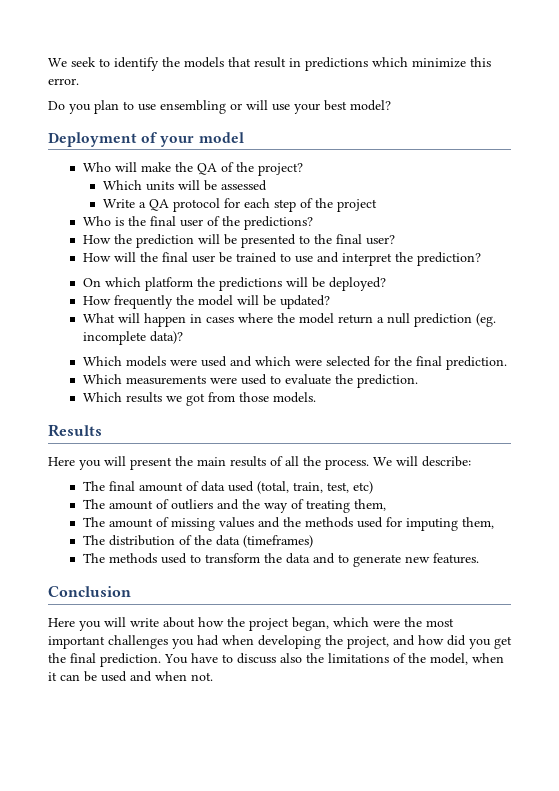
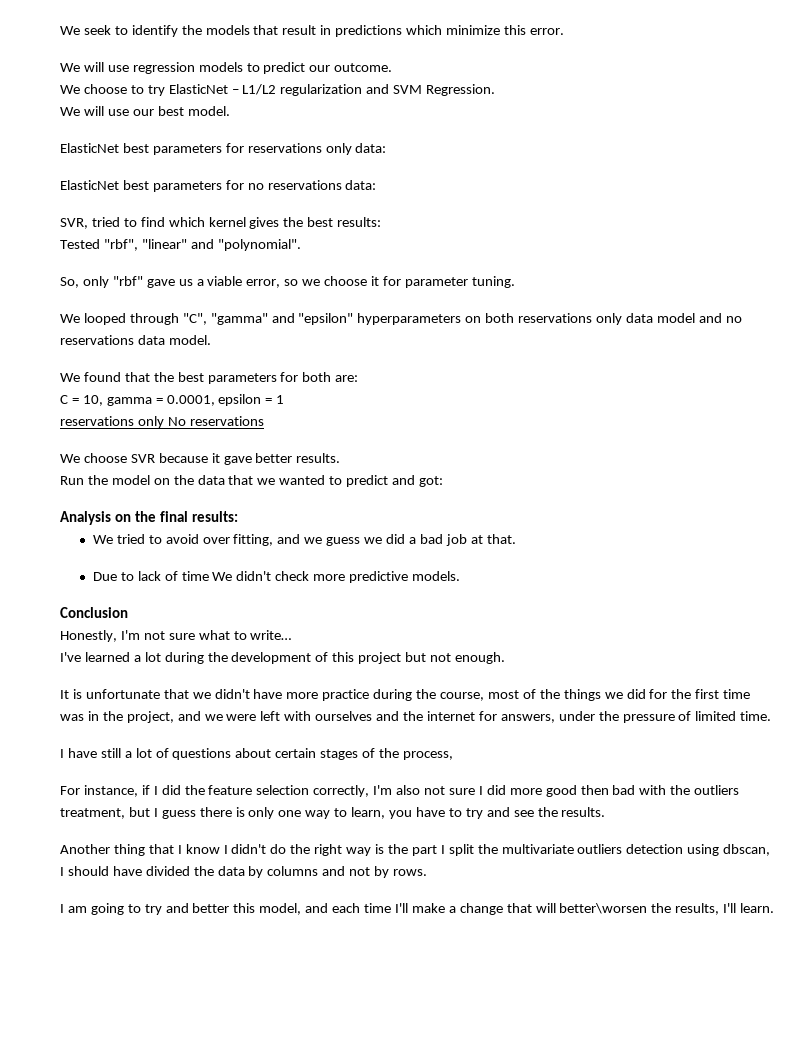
[48,100,391,114] [48,132,244,147] [83,162,304,176] [102,180,267,191] [102,198,377,212] [83,216,314,230] [83,234,396,248] [83,252,482,266] [83,277,387,291] [83,295,331,309] [83,313,497,327] [83,331,184,345] [83,356,508,370] [83,374,419,388] [83,392,317,406] [48,424,102,437] [48,456,471,470] [83,481,374,494] [83,499,387,513] [83,517,495,531] [83,535,314,548] [83,553,480,567] [48,586,131,597] [48,617,454,631] [48,635,512,649] [48,653,504,667] [48,671,213,682] Do you plan to use ensembling or will use your best model? // Deployment of your model // Who will make the QA of the project? // Which units will be assessed // Write a QA protocol for each step of the project // Who is the final user of the predictions? // How the prediction will be presented to the final user? // How will the final user be trained to use and interpret the prediction? // On which platform the predictions will be deployed? // How frequently the model will be updated? // What will happen in cases where the model return a null prediction (eg. incomplete data)? // Which models were used and which were selected for the final prediction. // Which measurements were used to evaluate the prediction. // Which results we got from those models. // Results // Here you will present the main results of all the process. We will describe: // The final amount of data used (total, train, test, etc) // The amount of outliers and the way of treating them, // The amount of missing values and the methods used for imputing them, // The distribution of the data (timeframes) // The methods used to transform the data and to generate new features. // Conclusion // Here you will write about how the project began, which were the most important challenges you had when developing the project, and how did you get the final prediction. You have to discuss also the limitations of the model, when it can be used and when not. -> [60,62,393,74] [60,84,496,96] [60,106,230,116] [60,143,387,155] [60,180,377,192] [60,217,382,229] [60,239,301,251] [60,276,515,288] [60,313,742,325] [60,335,211,345] [60,372,359,384] [60,394,285,406] [60,416,264,428] [60,453,341,465] [60,475,443,487] [60,511,238,525] [92,534,516,546] [92,571,461,583] [60,607,128,618] [60,630,292,642] [60,652,505,664] [60,689,751,701] [60,711,772,723] [60,748,453,760] [60,785,740,797] [60,807,606,819] [60,844,771,856] [60,866,428,878] [60,903,775,915] We will use regression models to predict our outcome. // We choose to try ElasticNet – L1/L2 regularization and SVM Regression. // We will use our best model. // ElasticNet best parameters for reservations only data: // ElasticNet best parameters for no reservations data: // SVR, tried to find which kernel gives the best results: // Tested "rbf", "linear" and "polynomial". // So, only "rbf" gave us a viable error, so we choose it for parameter tuning. // We looped through "C", "gamma" and "epsilon" hyperparameters on both reservations only data model and no reservations data model. // We found that the best parameters for both are: // C = 10, gamma = 0.0001, epsilon = 1 // reservations only No reservations // We choose SVR because it gave better results. // Run the model on the data that we wanted to predict and got: // Analysis on the final results: // We tried to avoid over fitting, and we guess we did a bad job at that. // Due to lack of time We didn't check more predictive models. // Conclusion // Honestly, I'm not sure what to write… // I've learned a lot during the development of this project but not enough. // It is unfortunate that we didn't have more practice during the course, most of the things we did for the first time was in the project, and we were left with ourselves and the internet for answers, under the pressure of limited time. // I have still a lot of questions about certain stages of the process, // For instance, if I did the feature selection correctly, I'm also not sure I did more good then bad with the outliers treatment, but I guess there is only one way to learn, you have to try and see the results. // Another thing that I know I didn't do the right way is the part I split the multivariate outliers detection using dbscan, I should have divided the data by columns and not by rows. // I am going to try and better this model, and each time I'll make a change that will better\worsen the results, I'll learn.

